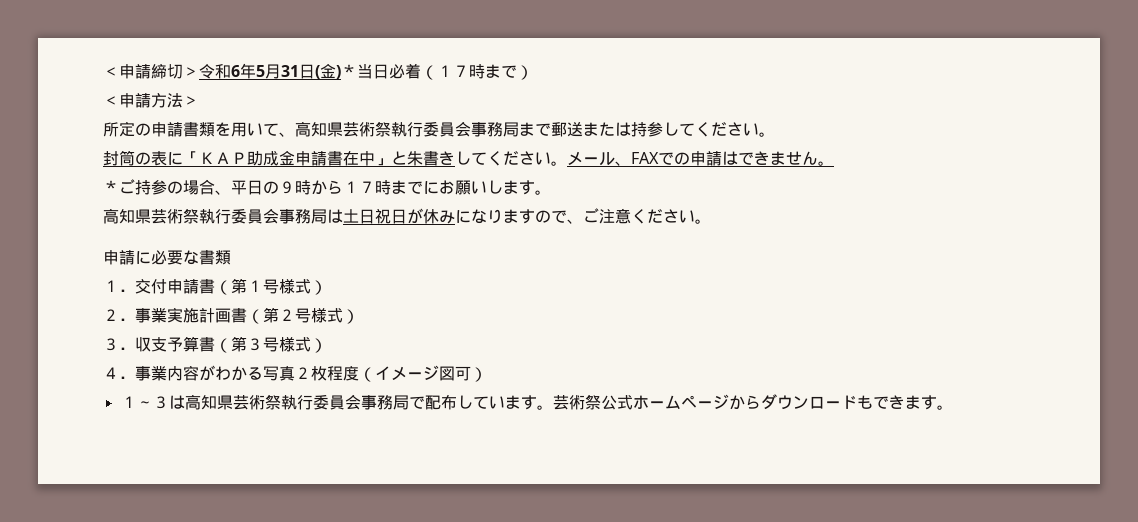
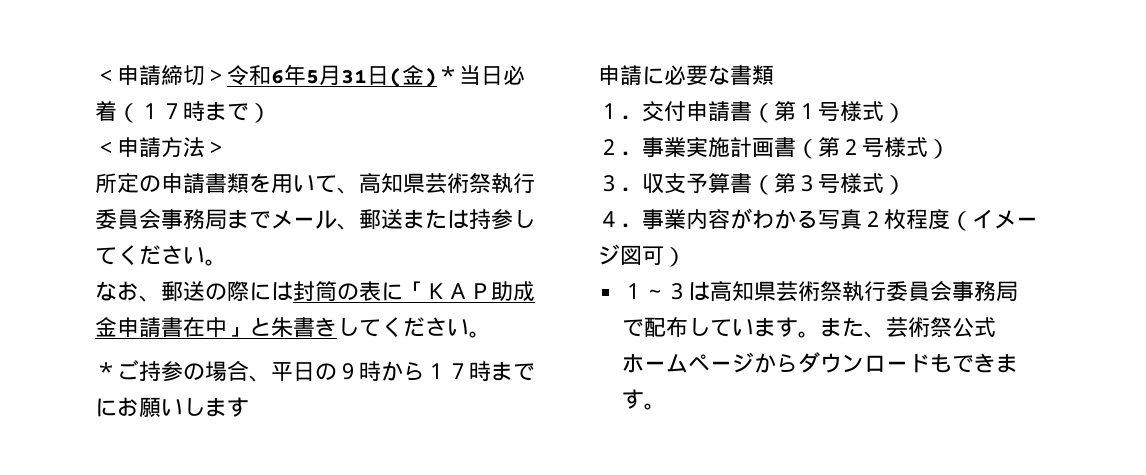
(551, 129) none -> [271,210,359,230] メール、
(775, 134) none -> [95,281,293,302] なお、郵送の際には
[567,151,834,166] メール、FAXでの申請はできません。 -> (491, 334) none
[535,190,551,195] [103,208,711,224] 。 // 高知県芸術祭執行委員会事務局は土日祝日が休みになりますので、ご注意ください。 -> (249, 407) none
(553, 407) none -> [820,317,887,338] また、

